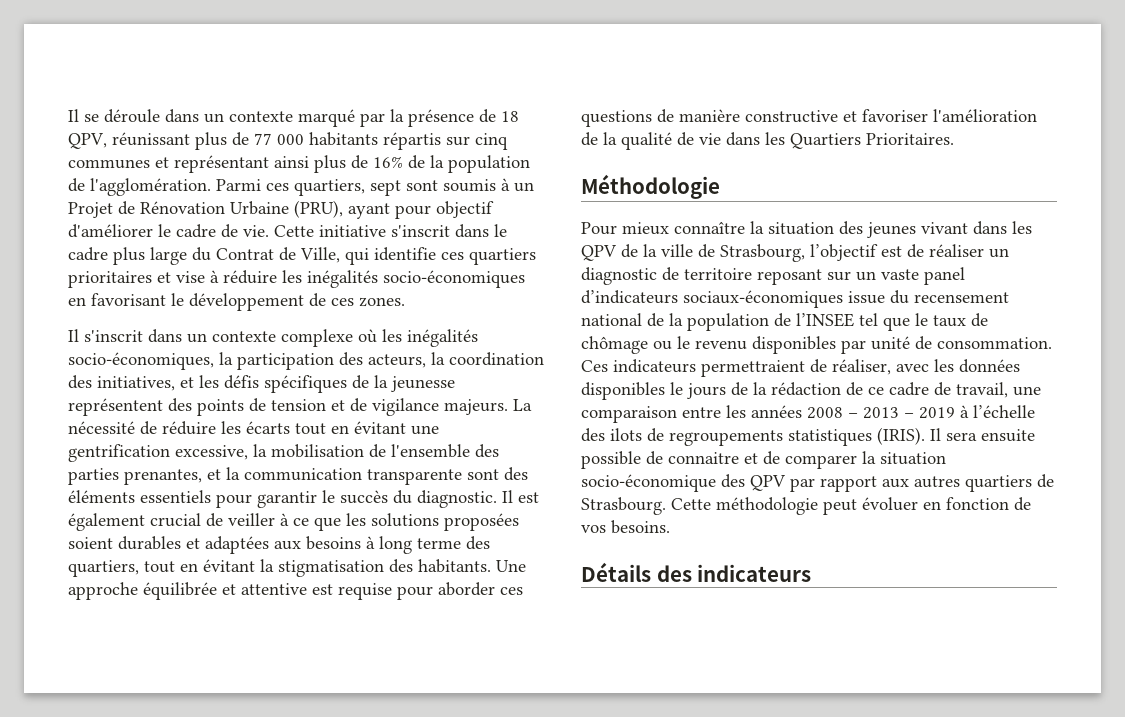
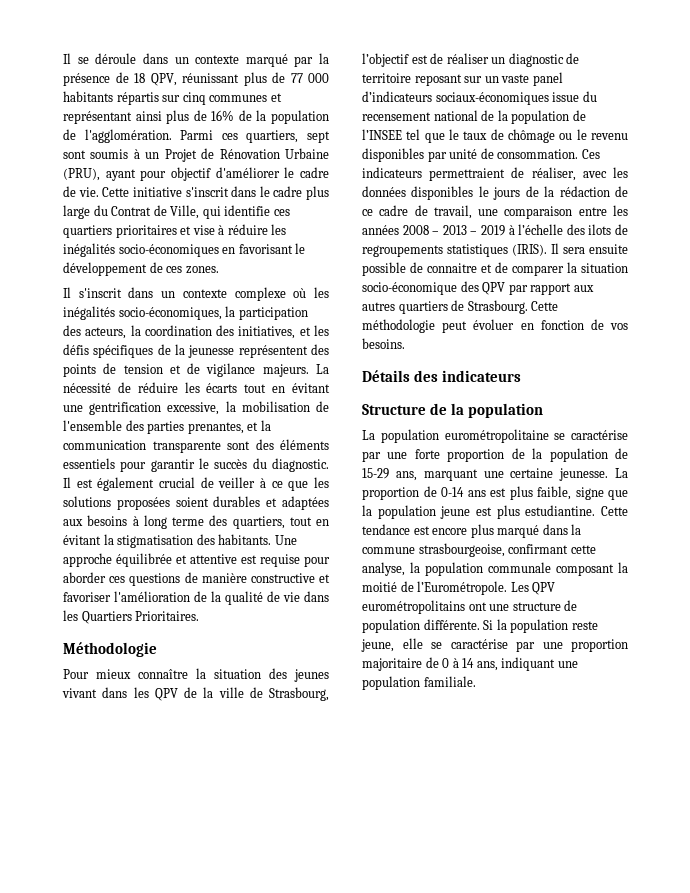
(812, 573) none -> [362,403,544,418] [362,429,628,443] [362,448,628,462] [362,468,628,481] [362,486,628,500] [362,505,628,519] [362,524,582,538] [362,543,596,557] [362,562,628,576] [362,581,556,595] [362,600,578,614] [362,619,598,633] [361,638,628,652] [362,657,578,671] [362,676,476,690] // Structure de la population // La population eurométropolitaine se caractérise par une forte proportion de la population de 15-29 ans, marquant une certaine jeunesse. La proportion de 0-14 ans est plus faible, signe que la population jeune est plus estudiantine. Cette tendance est encore plus marqué dans la commune strasbourgeoise, confirmant cette analyse, la population communale composant la moitié de l’Eurométropole. Les QPV eurométropolitains ont une structure de population différente. Si la population reste jeune, elle se caractérise par une proportion majoritaire de 0 à 14 ans, indiquant une population familiale.

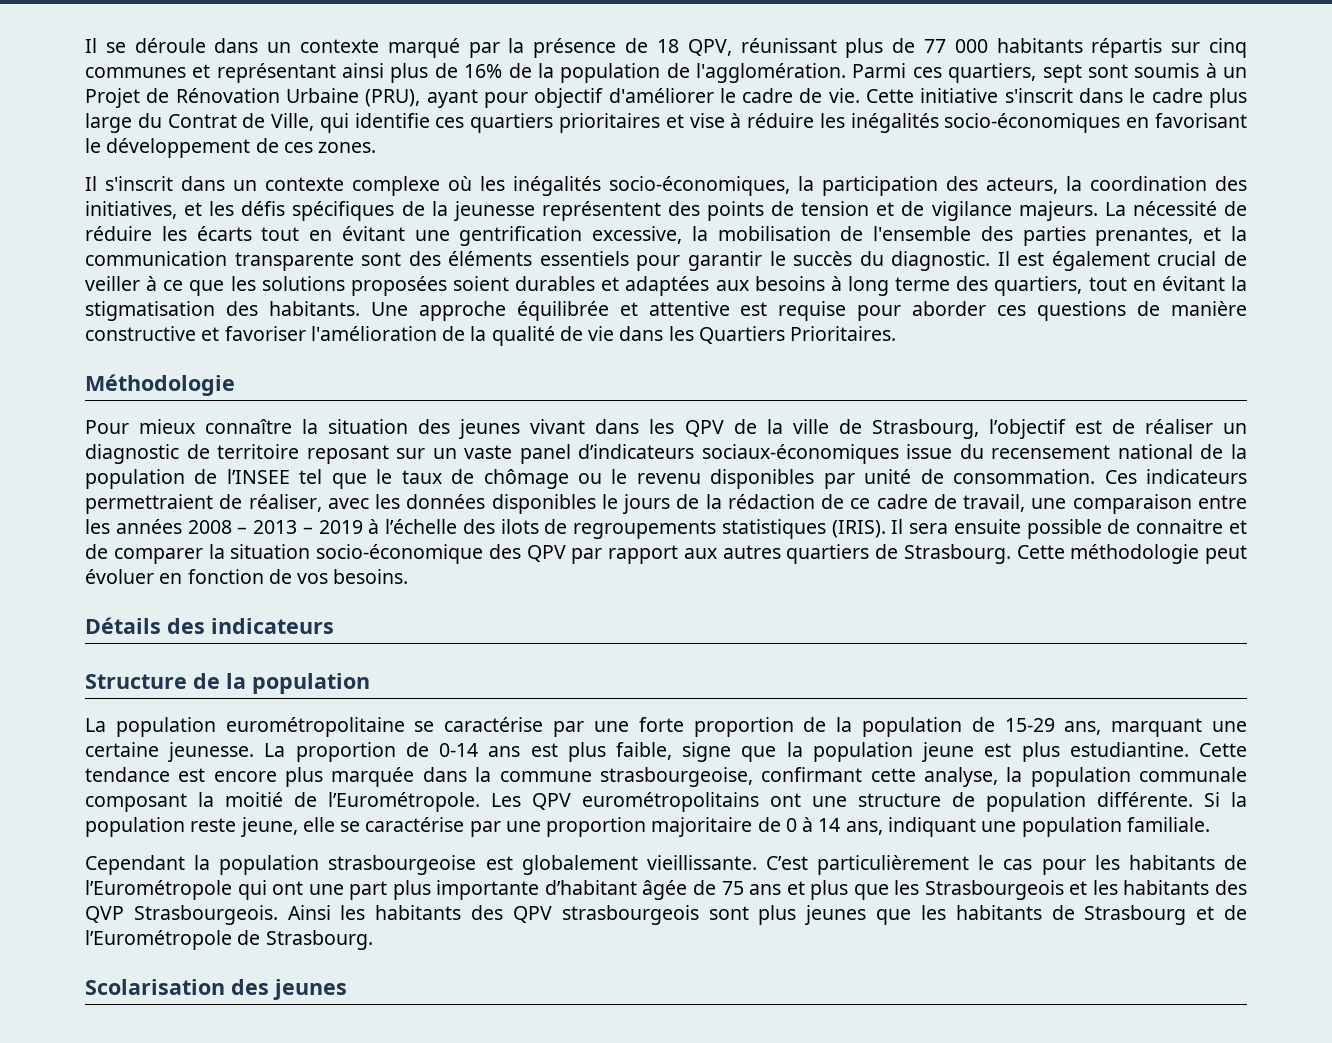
[497,525,540,538] marqué -> [331,767,415,787] marquée
(476, 681) none -> [85,855,1247,875] [85,880,1247,900] [85,905,1248,925] [85,930,373,950] [85,979,347,1000] // Cependant la population strasbourgeoise est globalement vieillissante. C’est particulièrement le cas pour les habitants de l’Eurométropole qui ont une part plus importante d’habitant âgée de 75 ans et plus que les Strasbourgeois et les habitants des QVP Strasbourgeois. Ainsi les habitants des QPV strasbourgeois sont plus jeunes que les habitants de Strasbourg et de l’Eurométropole de Strasbourg. // Scolarisation des jeunes

